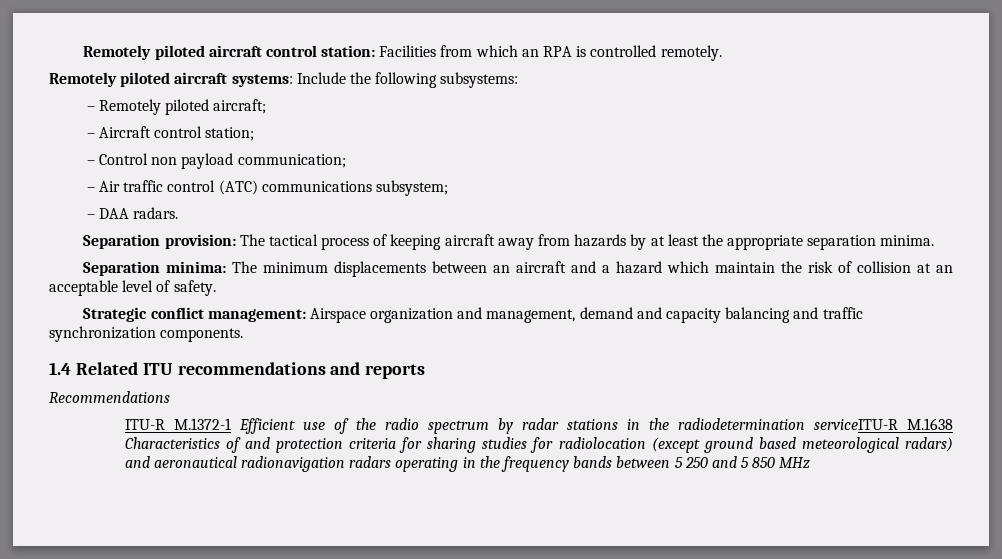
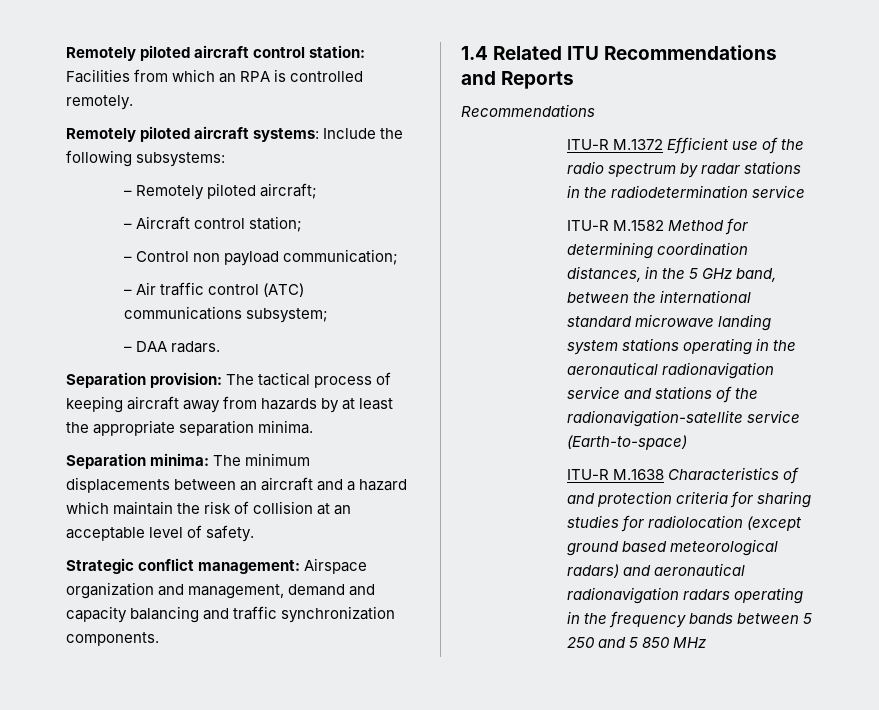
[177,362,426,379] recommendations and reports -> [604,45,778,60] [461,71,575,89] Recommendations and Reports
[173,418,231,430] M.1372-1 -> [612,139,663,150] M.1372
[813,419,898,430] serviceITU-R -> [751,185,805,198] [566,218,748,235] [566,242,748,259] [566,266,776,282] [566,290,751,303] [566,314,771,331] [566,338,796,355] [566,362,774,379] [566,386,758,403] [566,410,800,427] [566,435,687,450] [566,469,609,480] service // ITU-R M.1582 Method for determining coordination distances, in the 5 GHz band, between the international standard microwave landing system stations operating in the aeronautical radionavigation service and stations of the radionavigation-satellite service (Earth-to-space) // ITU-R

